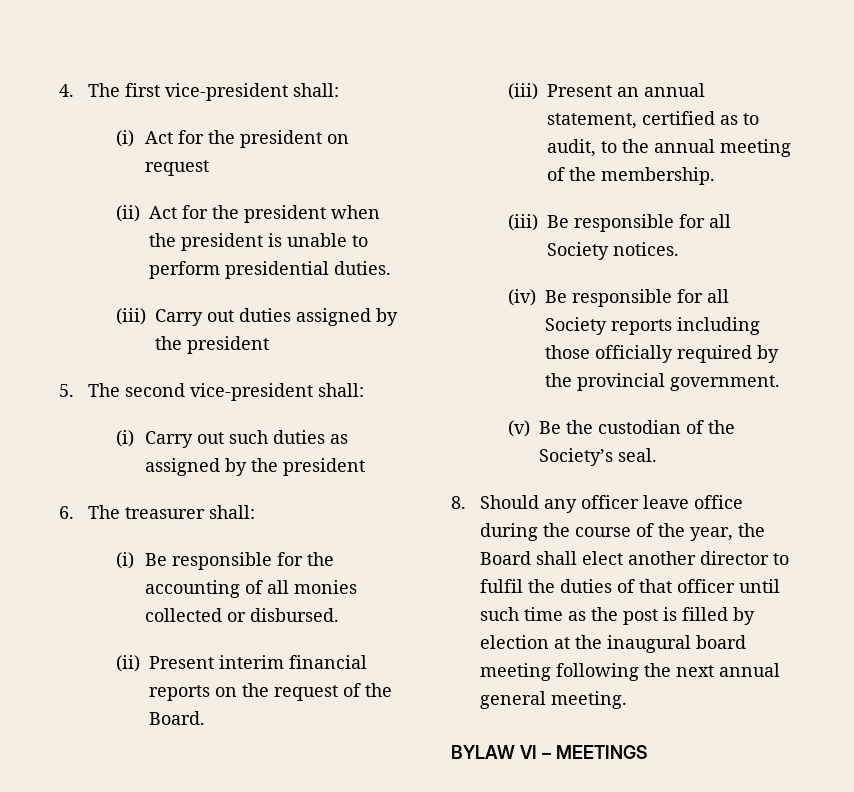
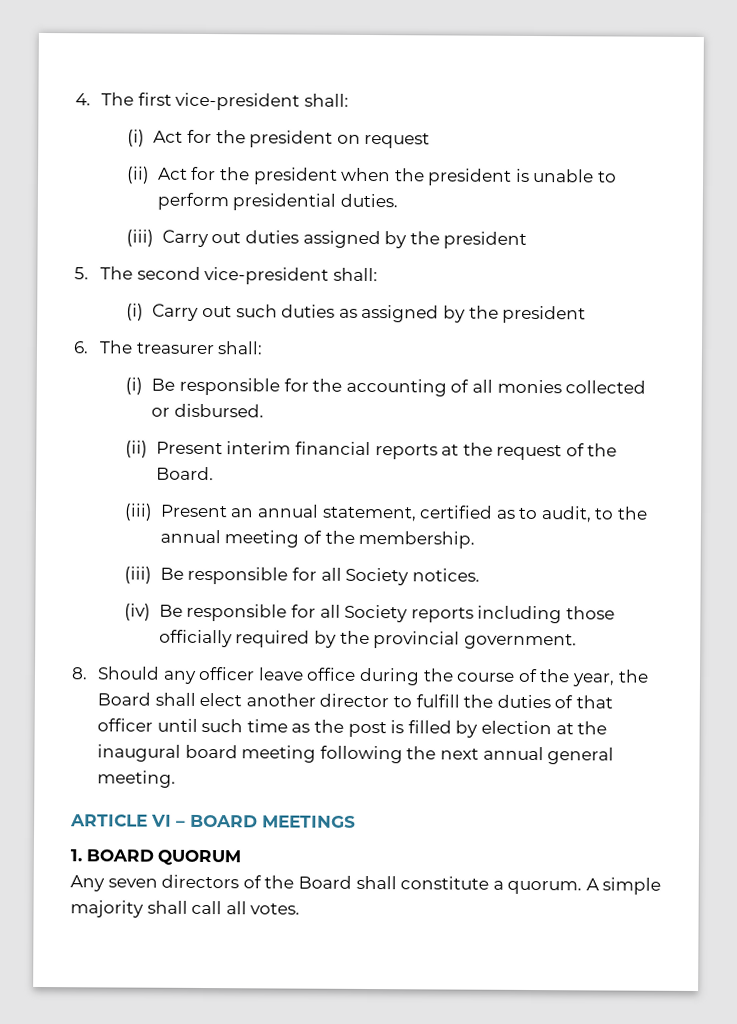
[215,687,238,697] on -> [441,444,460,456] at
[508,420,736,437] [539,448,658,466] // (v) Be the custodian of the Society’s seal. -> (577, 641) none
[479,579,523,593] fulfil -> [415,694,460,708] fulfill
[451,745,515,759] BYLAW -> [70,814,148,827] ARTICLE
(551, 756) none -> [190,814,258,828] BOARD
(648, 752) none -> [70,849,242,866] [70,874,662,895] [70,900,301,918] // 1. BOARD QUORUM // Any seven directors of the Board shall constitute a quorum. A simple majority shall call all votes.

